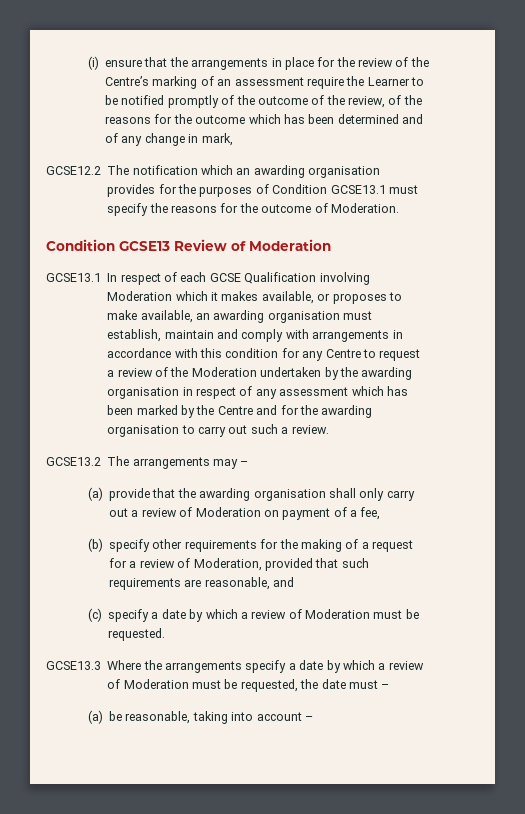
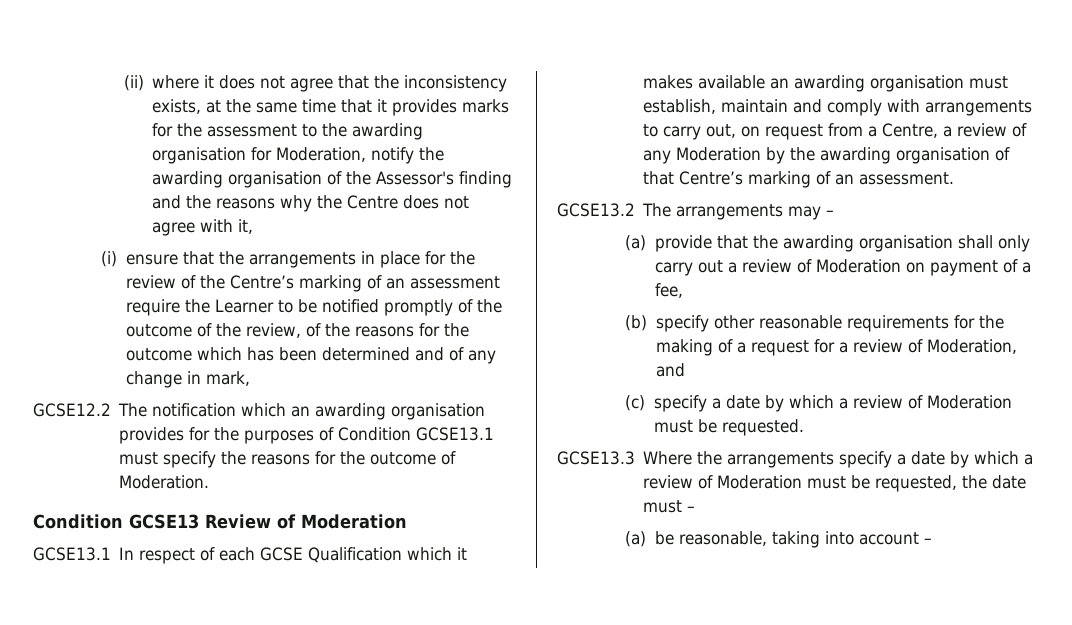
(87, 63) none -> [124,75,508,92] [152,99,510,116] [152,123,424,140] [152,147,445,164] [152,171,513,188] [152,195,470,212] [152,219,254,236] (ii) where it does not agree that the inconsistency exists, at the same time that it provides marks for the assessment to the awarding organisation for Moderation, notify the awarding organisation of the Assessor's finding and the reasons why the Centre does not agree with it, //
[319,272,370,285] [107,291,173,301] involving Moderation -> (403, 555) none
[261,291,402,304] [107,310,193,323] available, or proposes to make available, -> [698,75,766,89] available
[392,330,403,339] [107,348,421,361] [107,367,413,380] [107,386,408,399] [107,405,373,418] [107,424,329,437] in accordance with this condition for any Centre to request a review of the Moderation undertaken by the awarding organisation in respect of any assessment which has been marked by the Centre and for the awarding organisation to carry out such a review. -> [643,123,1028,140] [643,147,1011,164] [643,171,955,188] to carry out, on request from a Centre, a review of any Moderation by the awarding organisation of that Centre’s marking of an assessment.
(183, 544) none -> [758,315,842,329] reasonable
[264,558,369,571] [109,577,270,590] provided that such requirements are reasonable, -> (1017, 346) none

